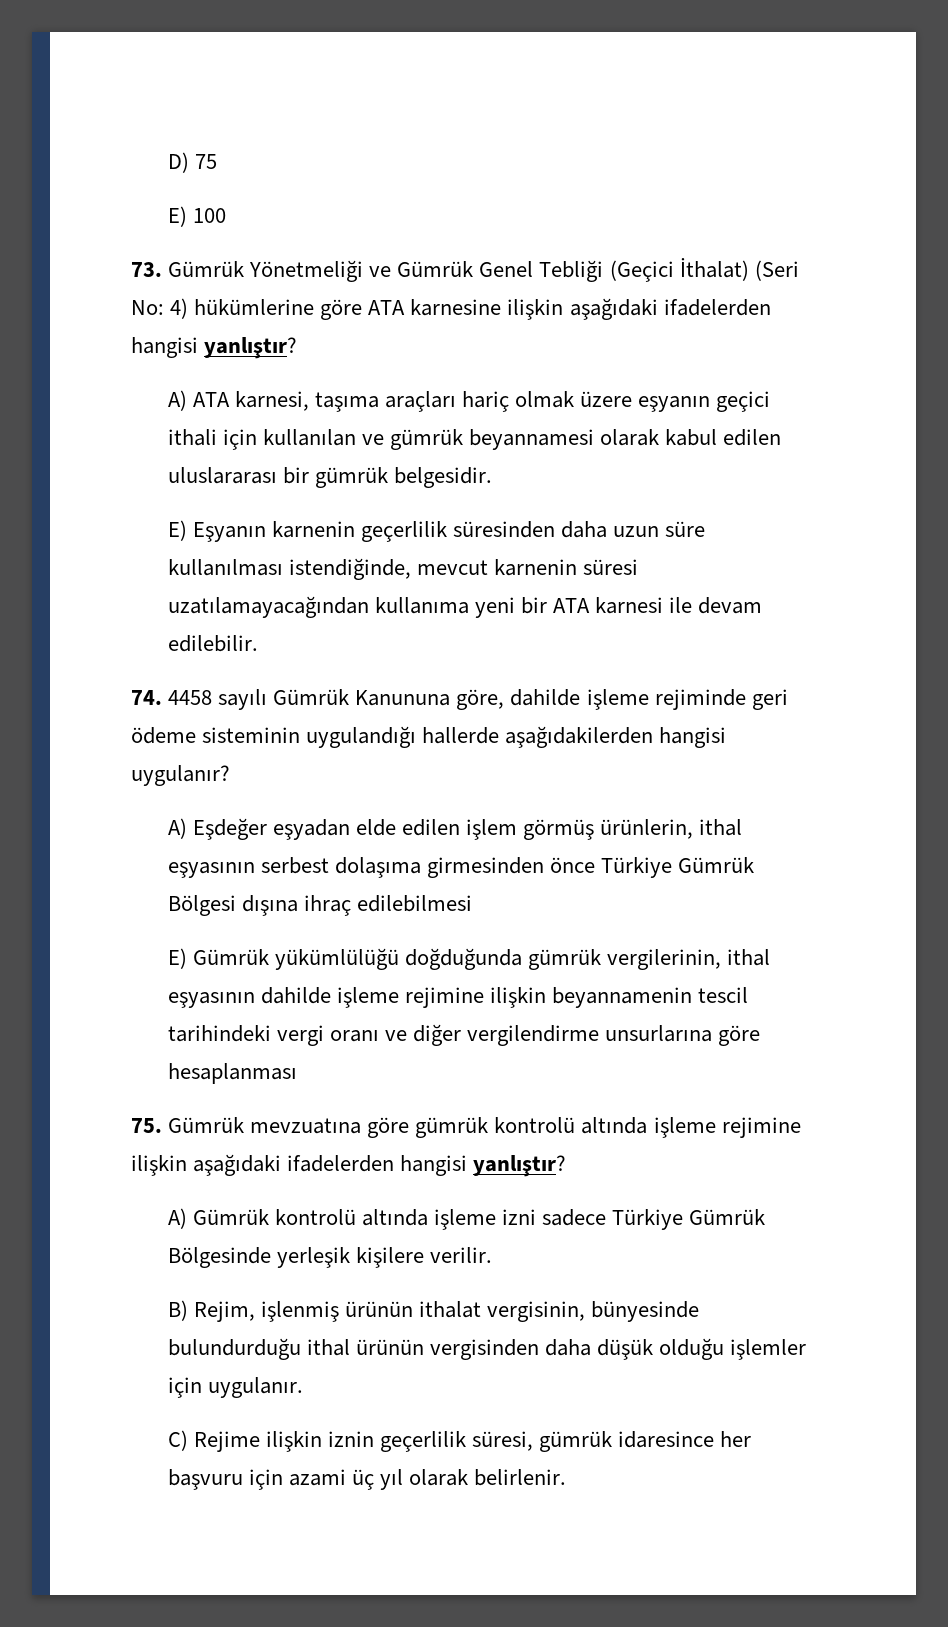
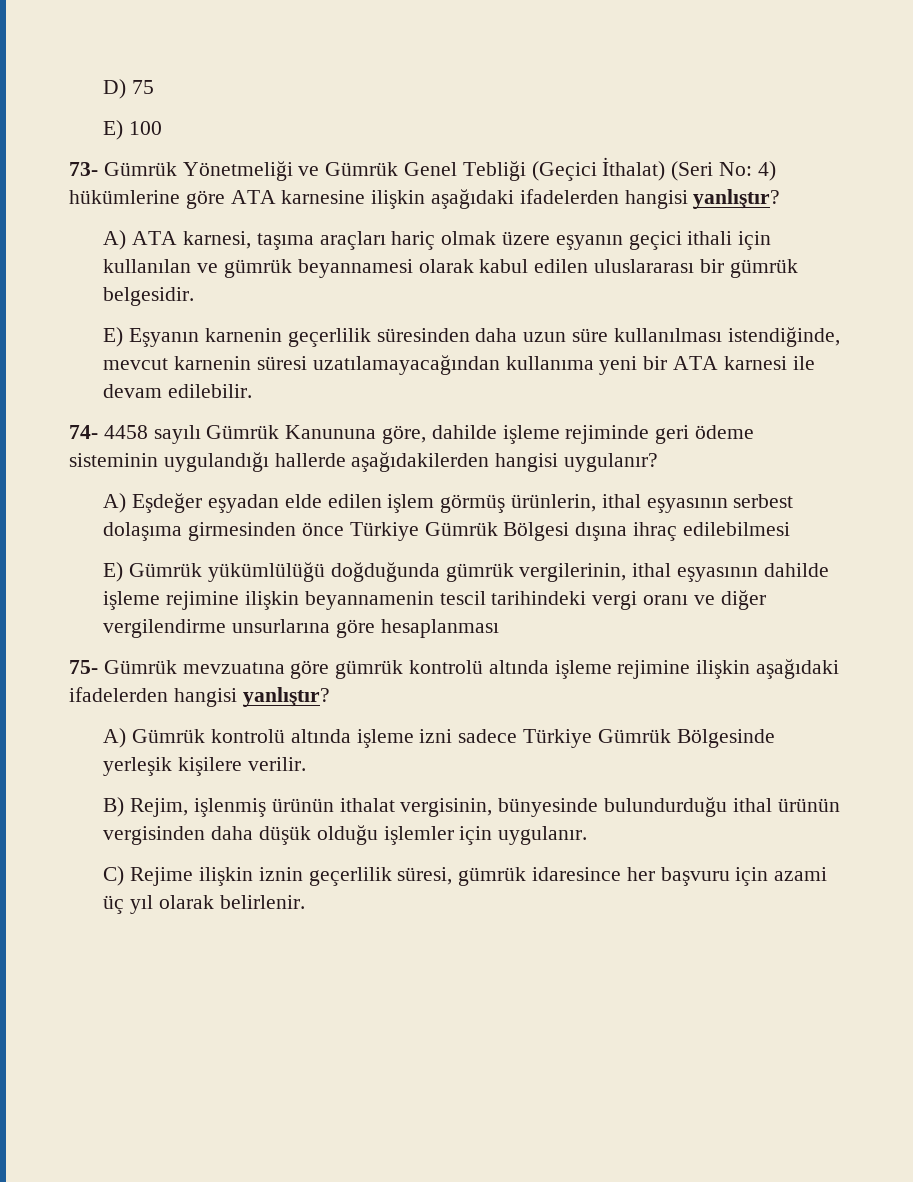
[131,262,162,277] 73. -> [69,162,98,176] 73-
[131,690,162,705] 74. -> [69,425,98,439] 74-
[131,1118,162,1133] 75. -> [69,660,98,674] 75-

